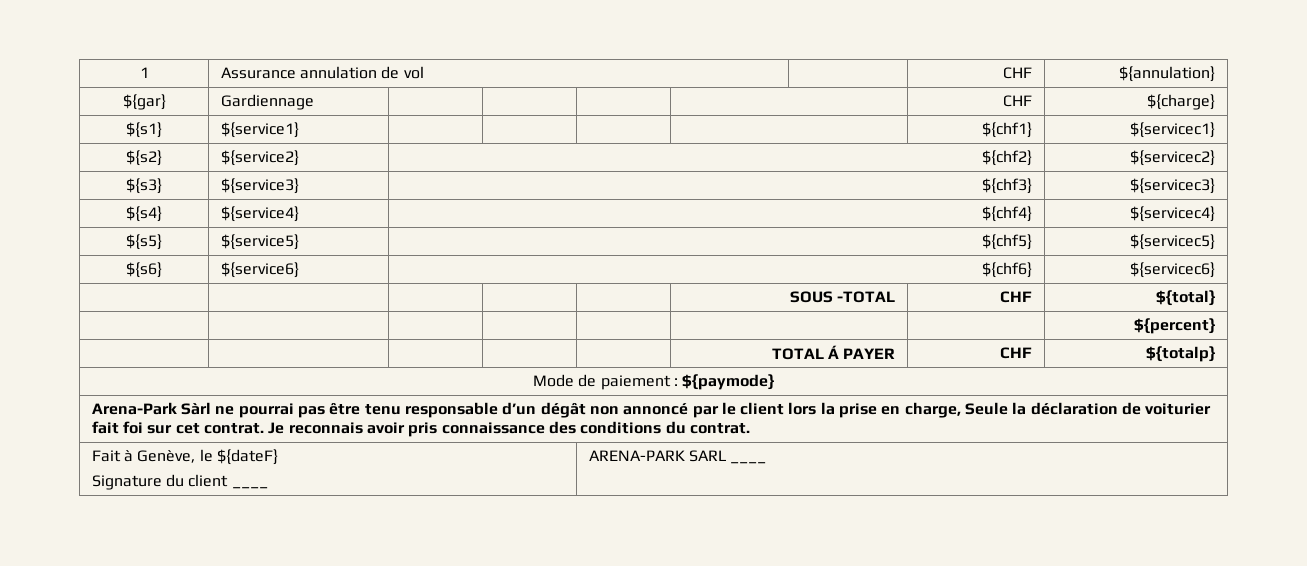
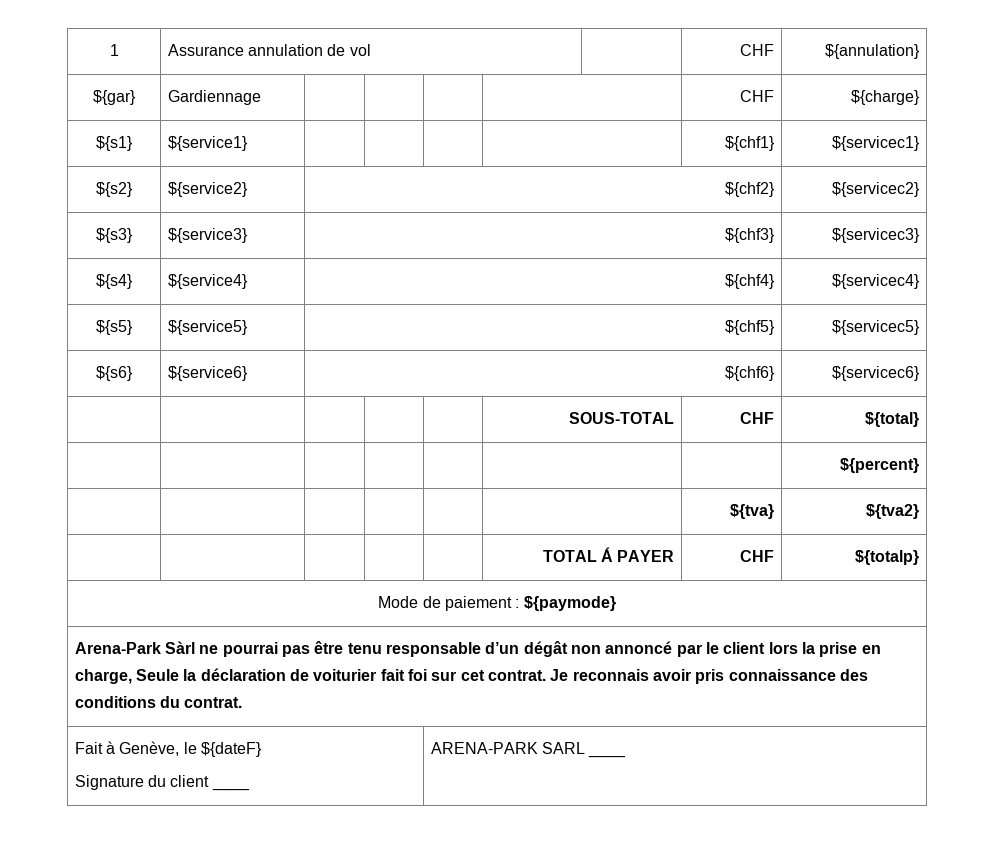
[789,291,896,303] SOUS -TOTAL -> [569,412,675,424] SOUS-TOTAL
(1217, 326) none -> [730,504,775,519] [866,504,920,519] // | | | | | | ${tva} | ${tva2}

